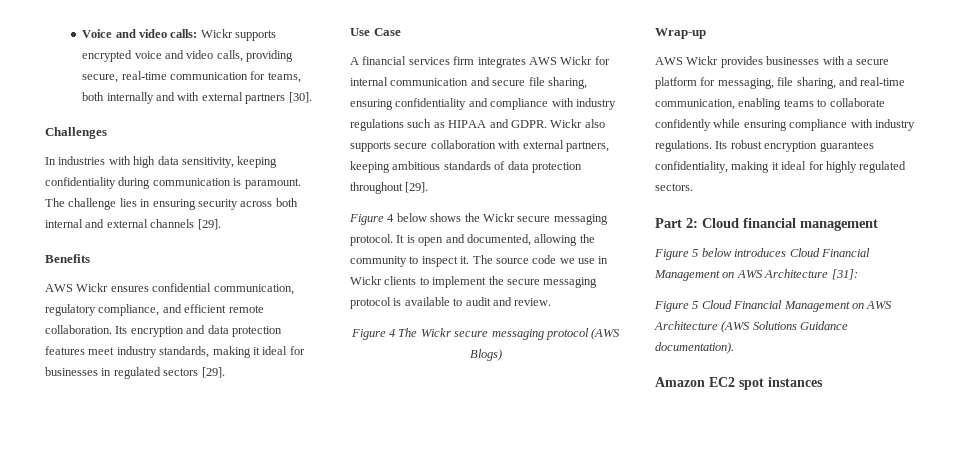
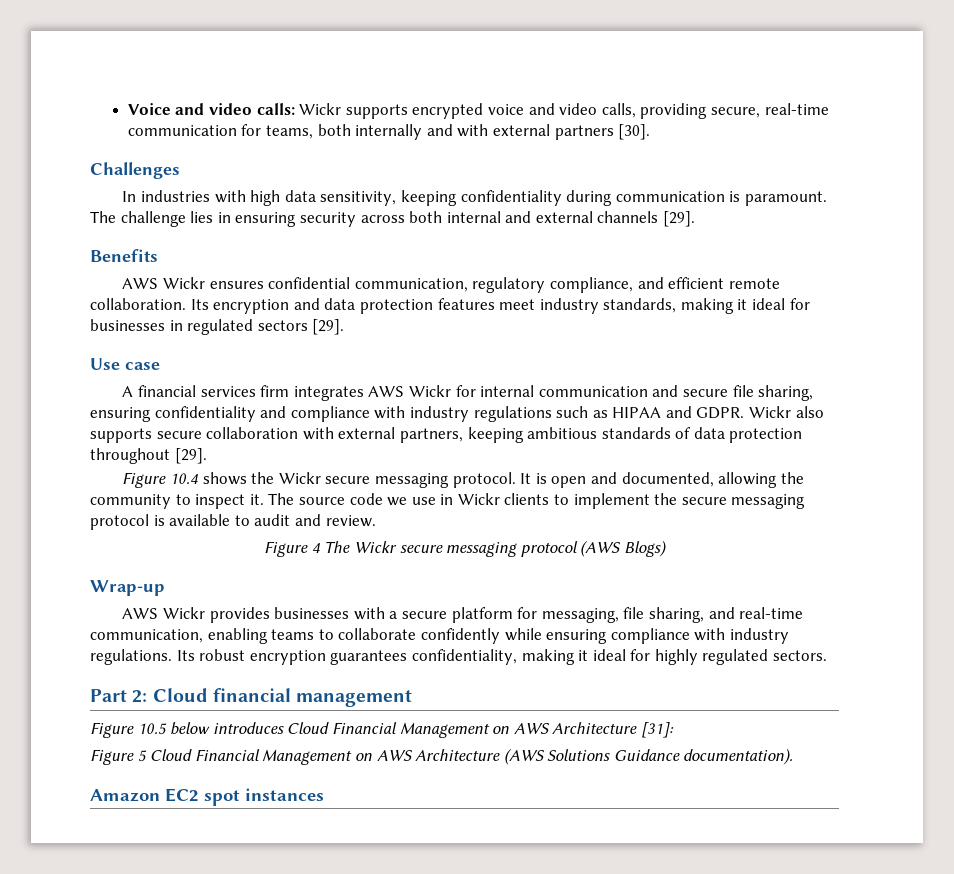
[373,28,401,36] Case -> [125,362,160,370] case
[387,213,427,222] 4 below -> [170,473,199,484] 10.4
[692,249,699,257] 5 -> [137,723,167,735] 10.5

